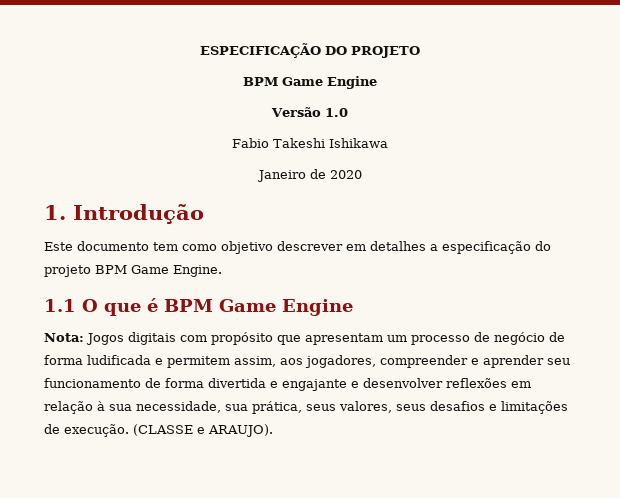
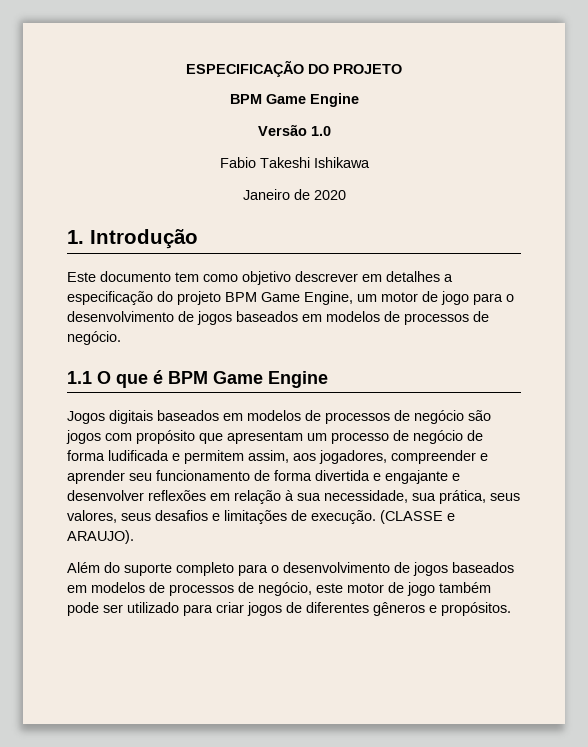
[173,265,222,277] Engine. -> [304,291,514,305] [67,311,489,325] [67,331,121,345] Engine, um motor de jogo para o desenvolvimento de jogos baseados em modelos de processos de negócio.
[44,333,84,342] Nota: -> (328, 379) none
(176, 338) none -> [157,410,491,424] [66,430,101,444] baseados em modelos de processos de negócio são jogos
(273, 430) none -> [67,562,514,576] [67,582,491,596] [67,602,511,616] // Além do suporte completo para o desenvolvimento de jogos baseados em modelos de processos de negócio, este motor de jogo também pode ser utilizado para criar jogos de diferentes gêneros e propósitos.

